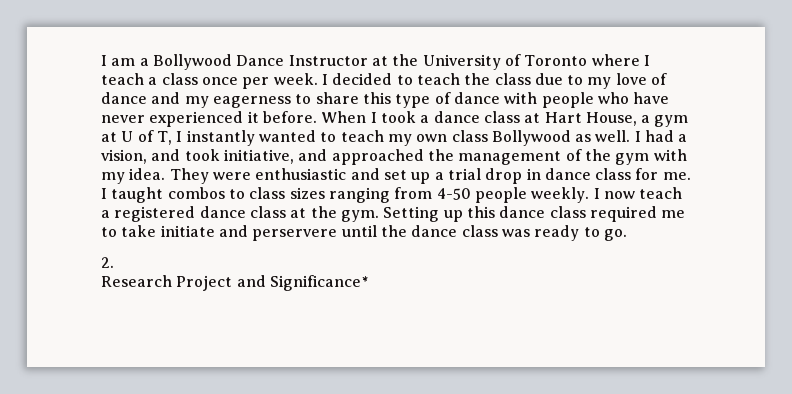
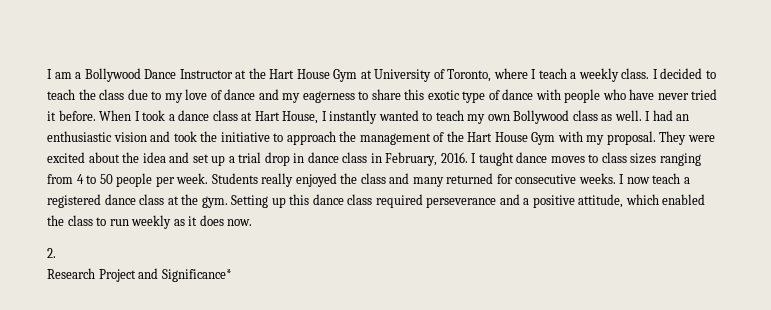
(419, 60) none -> [269,69,372,82] Hart House Gym at
[524,55,588,66] Toronto -> [447,69,492,82] Toronto,
[161,73,318,89] class once per week. -> [578,68,650,82] weekly class.
(391, 98) none -> [427,90,460,100] exotic
[149,111,244,127] experienced -> [691,89,718,100] tried
[641,115,689,127] [101,130,172,145] a gym at U of T, -> (319, 117) none
[451,130,571,146] class Bollywood -> [513,110,598,124] Bollywood class
[678,134,688,142] [101,149,424,165] a vision, and took initiative, and approached -> [676,114,690,121] [47,131,336,145] an enthusiastic vision and took the initiative to approach
[615,153,650,165] gym -> [467,132,556,145] Hart House Gym
[129,168,166,180] idea. -> [606,131,656,145] proposal.
[255,168,347,180] enthusiastic -> [47,152,166,163] excited about the idea
[635,168,691,180] [101,187,225,203] for me. I taught combos -> [370,152,585,166] in February, 2016. I taught dance moves
[436,187,590,203] 4-50 people weekly. -> [76,173,616,187] 4 to 50 people per week. Students really enjoyed the class and many returned for consecutive weeks.
[661,210,686,218] [101,225,627,241] me to take initiate and perservere until the dance class was ready to go. -> [426,194,706,208] [47,215,253,229] perseverance and a positive attitude, which enabled the class to run weekly as it does now.

